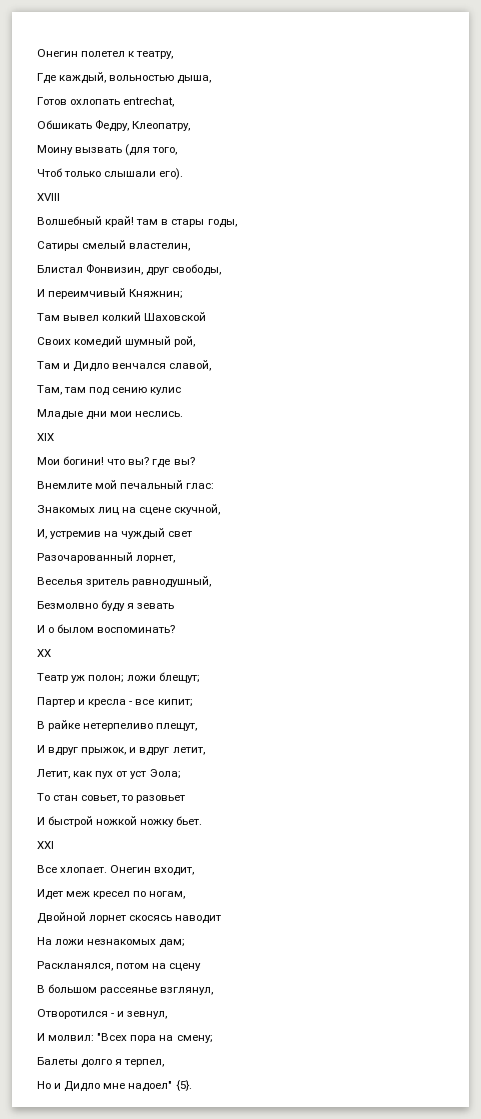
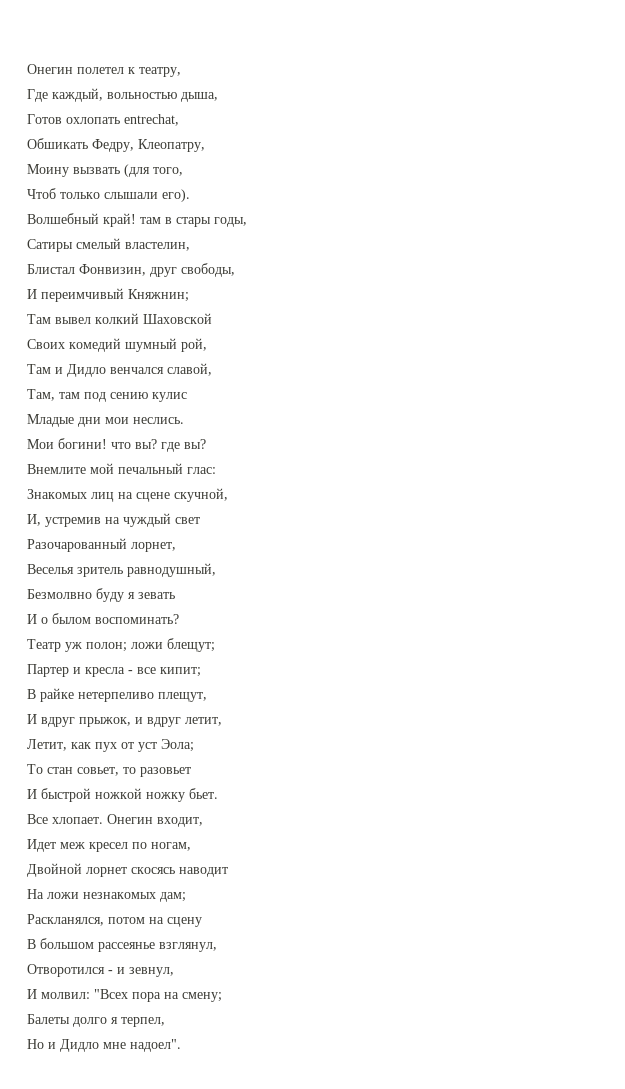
[37,193,60,201] // XVIII -> (190, 195) none
[37,433,54,441] // XIX -> (184, 420) none
[37,649,51,657] // XX -> (179, 619) none
[37,841,54,849] // XXI -> (218, 793) none
[128,1080,192,1092] надоел" {5}. -> [130,1039,181,1052] надоел".

